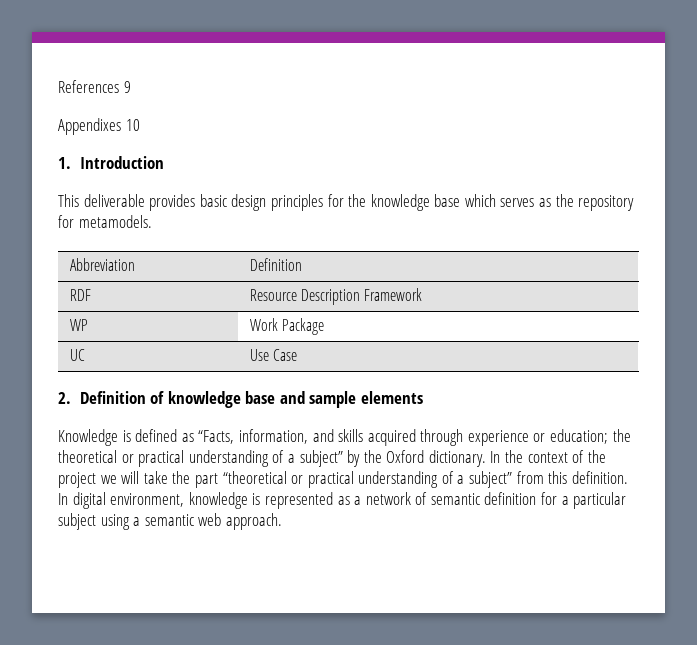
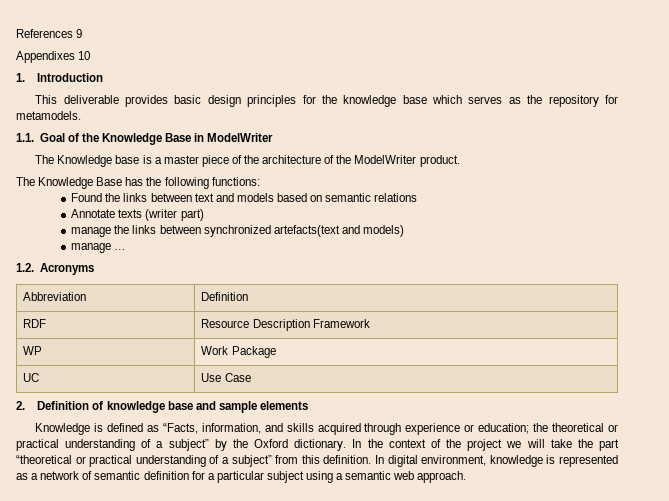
(152, 221) none -> [16,133,274,145] [35,155,460,167] [16,177,260,189] [71,193,418,202] [71,209,204,221] [71,225,404,237] [71,243,127,253] [16,263,94,275] // 1.1. Goal of the Knowledge Base in ModelWriter // The Knowledge base is a master piece of the architecture of the ModelWriter product. // The Knowledge Base has the following functions: // Found the links between text and models based on semantic relations // Annotate texts (writer part) // manage the links between synchronized artefacts(text and models) // manage … // 1.2. Acronyms

